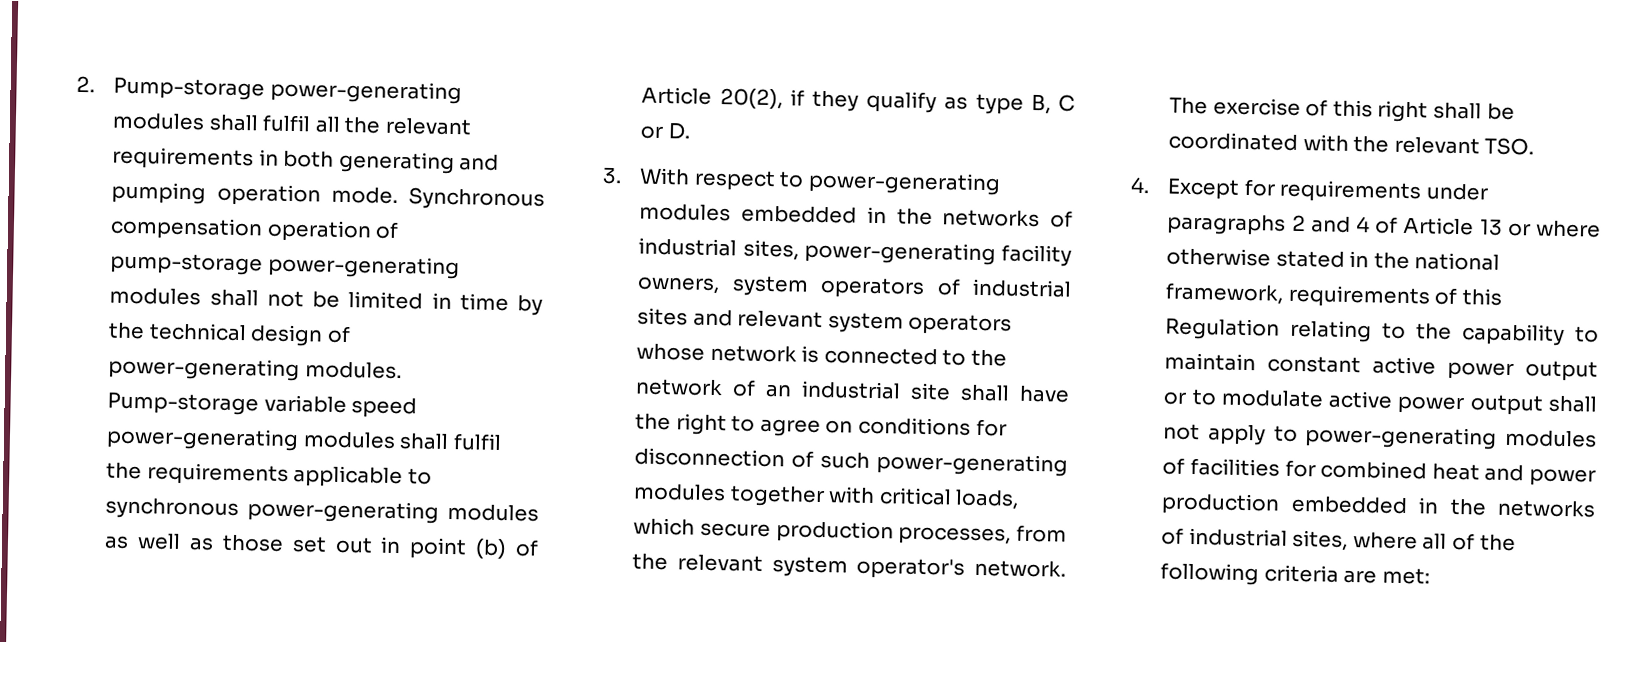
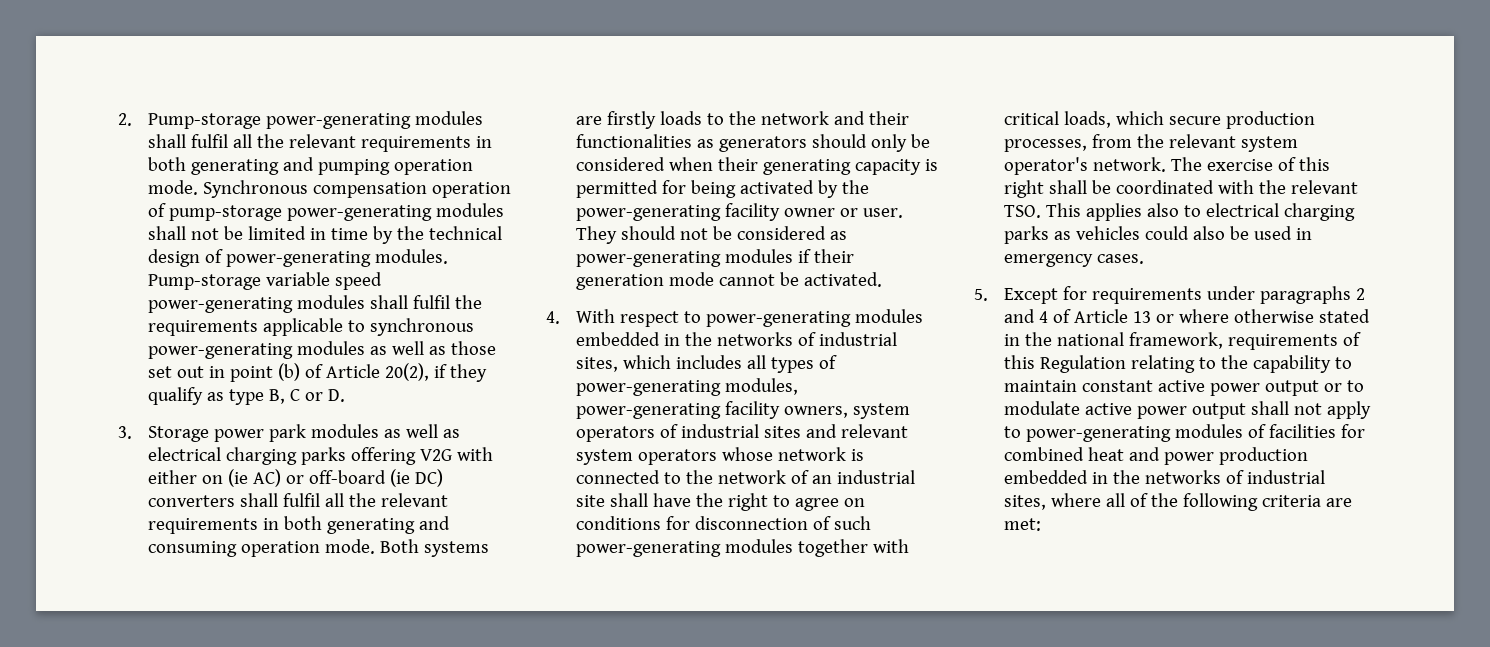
(622, 176) none -> [148,424,461,442] [148,447,494,465] [148,469,444,487] [148,493,449,507] [148,516,451,534] [148,539,490,557] [576,111,910,129] [576,134,931,152] [576,157,939,175] [576,180,870,198] [576,203,904,221] [576,226,848,244] [576,249,855,267] [576,272,883,290] [546,311,560,324] Storage power park modules as well as electrical charging parks offering V2G with either on (ie AC) or off-board (ie DC) converters shall fulfil all the relevant requirements in both generating and consuming operation mode. Both systems are firstly loads to the network and their functionalities as generators should only be considered when their generating capacity is permitted for being activated by the power-generating facility owner or user. They should not be considered as power-generating modules if their generation mode cannot be activated. // 4.
(799, 250) none -> [623,355,838,373] [576,378,799,396] which includes all types of power-generating modules,
[1130,176,1150,194] // 4. -> [1046,203,1356,221] [1004,226,1313,244] [1004,254,1145,267] [974,289,988,301] This applies also to electrical charging parks as vehicles could also be used in emergency cases. // 5.

